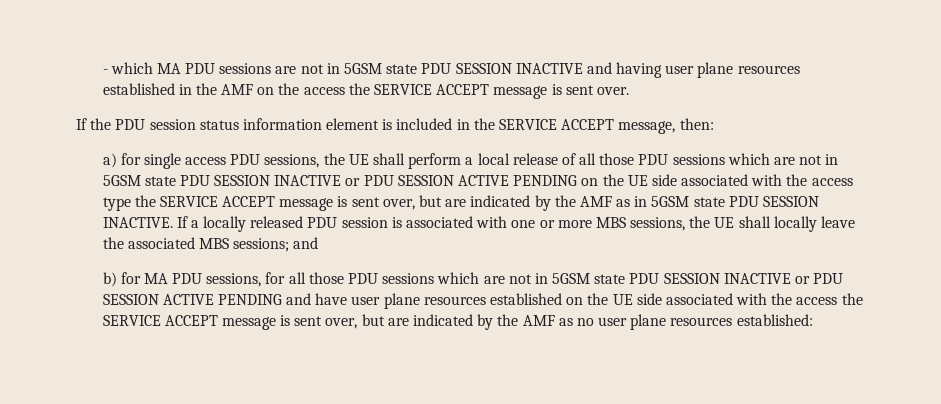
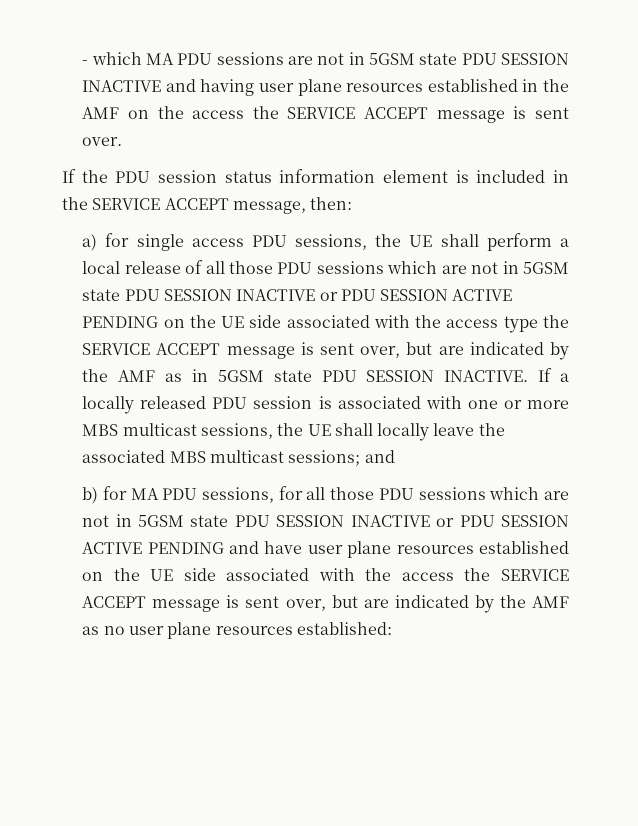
(626, 222) none -> [122,423,197,436] multicast
(229, 243) none -> [209,450,284,463] multicast

